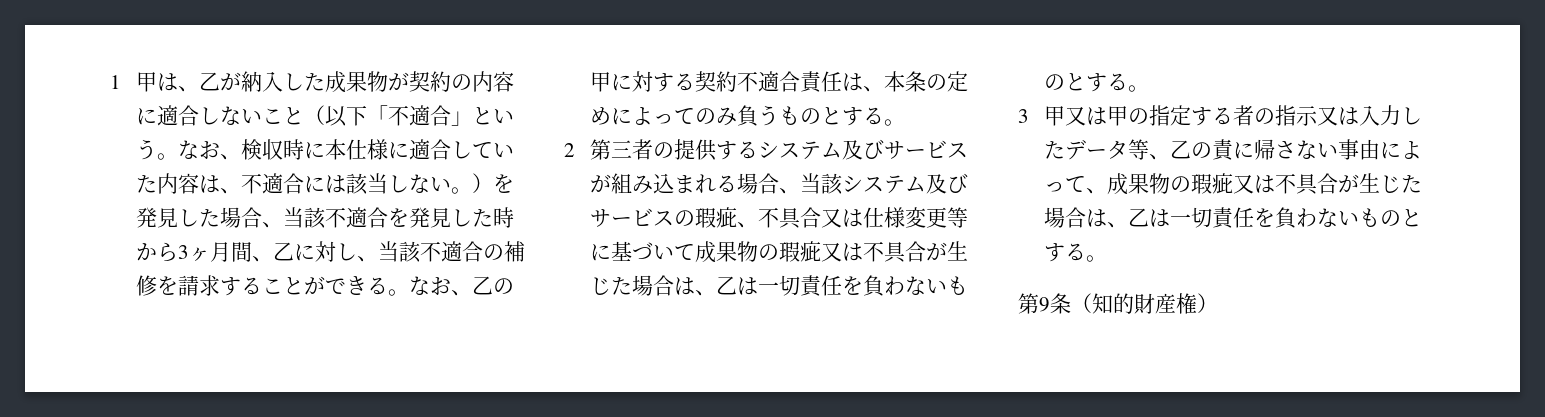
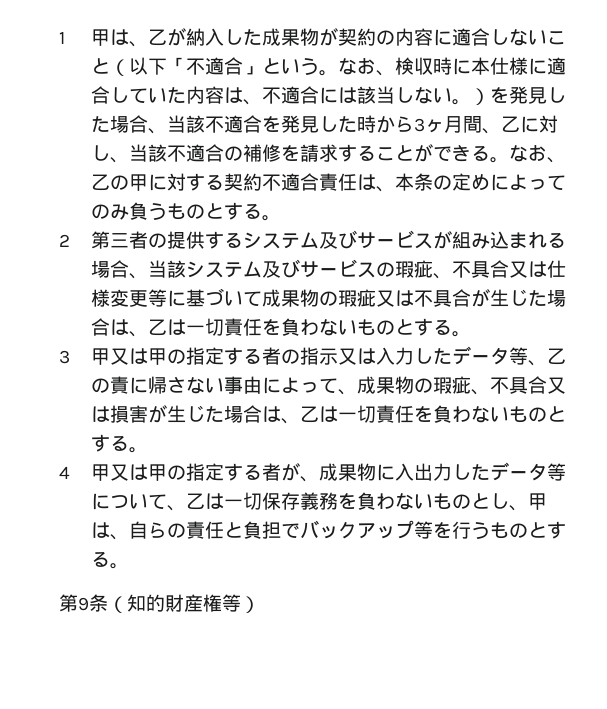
[1233,173,1339,195] 又は不具合 -> [470,376,566,395] [90,405,148,423] 、不具合又は損害
(1108, 258) none -> [59,462,566,482] [90,492,547,511] [90,520,566,540] [90,551,129,569] // 4甲又は甲の指定する者が、成果物に入出力したデータ等について、乙は一切保存義務を負わないものとし、甲は、自らの責任と負担でバックアップ等を行うものとする。
(1197, 303) none -> [222,594,241,612] 等

